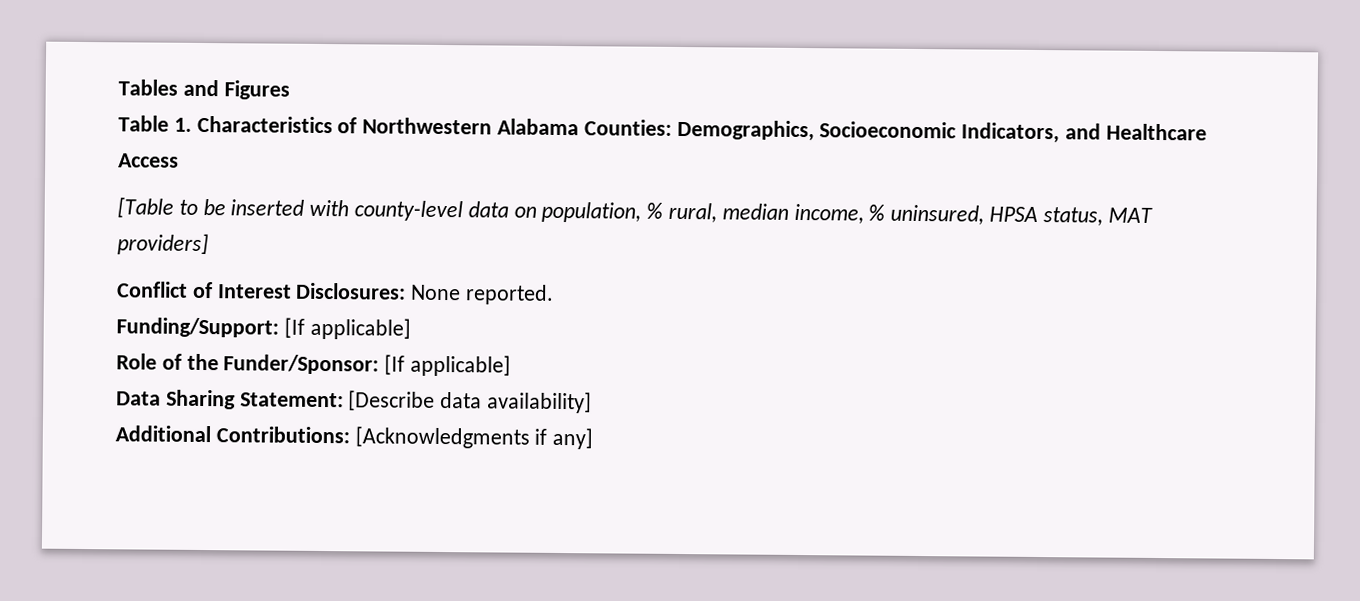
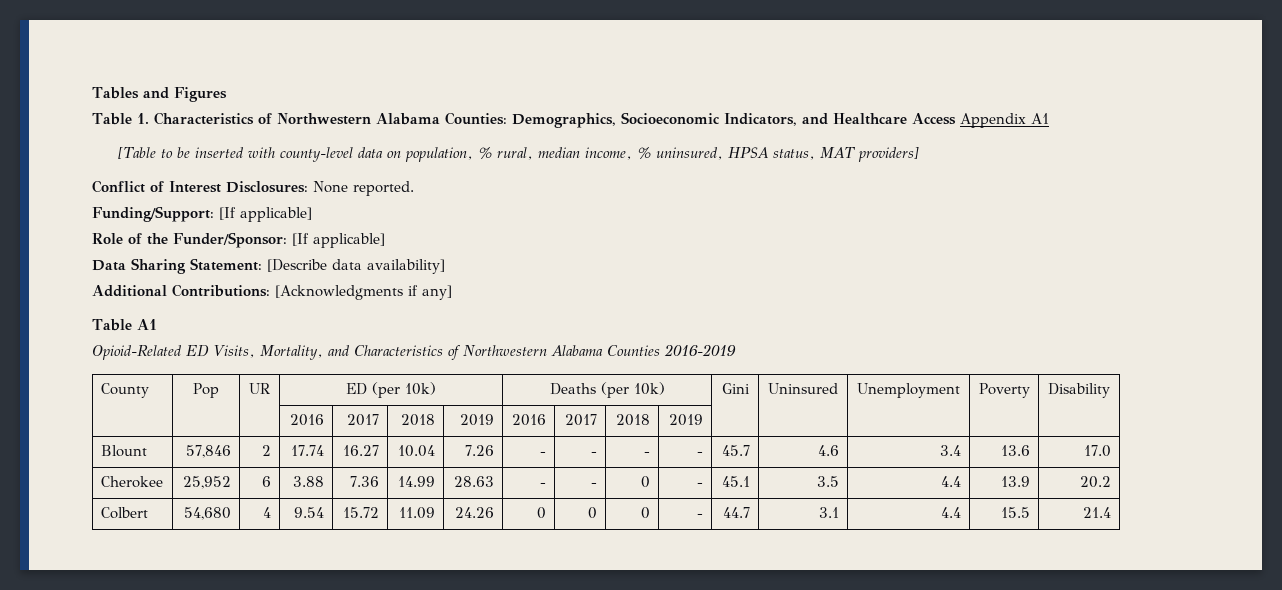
(179, 160) none -> [959,113,1049,128] Appendix A1
(594, 438) none -> [92,319,157,331] [92,344,736,360] [100,383,149,398] [193,383,219,398] [249,383,270,394] [346,382,436,398] [549,382,665,398] [721,383,750,394] [768,383,838,394] [857,383,960,398] [978,383,1030,398] [1048,383,1110,398] [290,414,325,426] [347,414,380,426] [401,414,436,426] [460,414,495,426] [512,414,547,426] [565,414,598,426] [616,414,651,426] [669,414,704,426] [100,445,147,457] [186,445,232,458] [262,445,272,456] [291,445,325,456] [343,445,380,456] [398,445,436,457] [465,445,495,456] [540,451,547,456] [591,451,598,456] [644,451,651,456] [697,451,704,456] [722,445,751,456] [818,445,840,456] [940,445,962,456] [1001,445,1031,456] [1084,445,1112,457] [100,476,163,488] [183,476,232,489] [262,476,272,487] [293,476,325,487] [350,476,380,487] [398,476,436,487] [454,476,495,487] [540,482,547,487] [591,482,598,487] [641,476,651,488] [697,482,704,487] [722,476,751,487] [817,476,840,487] [941,476,962,487] [1001,476,1031,487] [1080,476,1112,488] [100,507,148,519] [184,507,232,520] [263,507,272,518] [294,507,325,518] [343,507,380,518] [399,507,436,519] [455,507,495,518] [537,507,547,519] [588,507,598,519] [641,507,651,519] [697,513,704,518] [723,507,751,518] [819,507,840,518] [941,507,962,518] [1001,507,1031,518] [1083,507,1112,518] // Table A1 // Opioid-Related ED Visits, Mortality, and Characteristics of Northwestern Alabama Counties 2016-2019 // County | Pop | UR | ED (per 10k) | Deaths (per 10k) | Gini | Uninsured | Unemployment | Poverty | Disability // | | | 2016 | 2017 | 2018 | 2019 | 2016 | 2017 | 2018 | 2019 | | | | | // Blount | 57,846 | 2 | 17.74 | 16.27 | 10.04 | 7.26 | - | - | - | - | 45.7 | 4.6 | 3.4 | 13.6 | 17.0 // Cherokee | 25,952 | 6 | 3.88 | 7.36 | 14.99 | 28.63 | - | - | 0 | - | 45.1 | 3.5 | 4.4 | 13.9 | 20.2 // Colbert | 54,680 | 4 | 9.54 | 15.72 | 11.09 | 24.26 | 0 | 0 | 0 | - | 44.7 | 3.1 | 4.4 | 15.5 | 21.4

